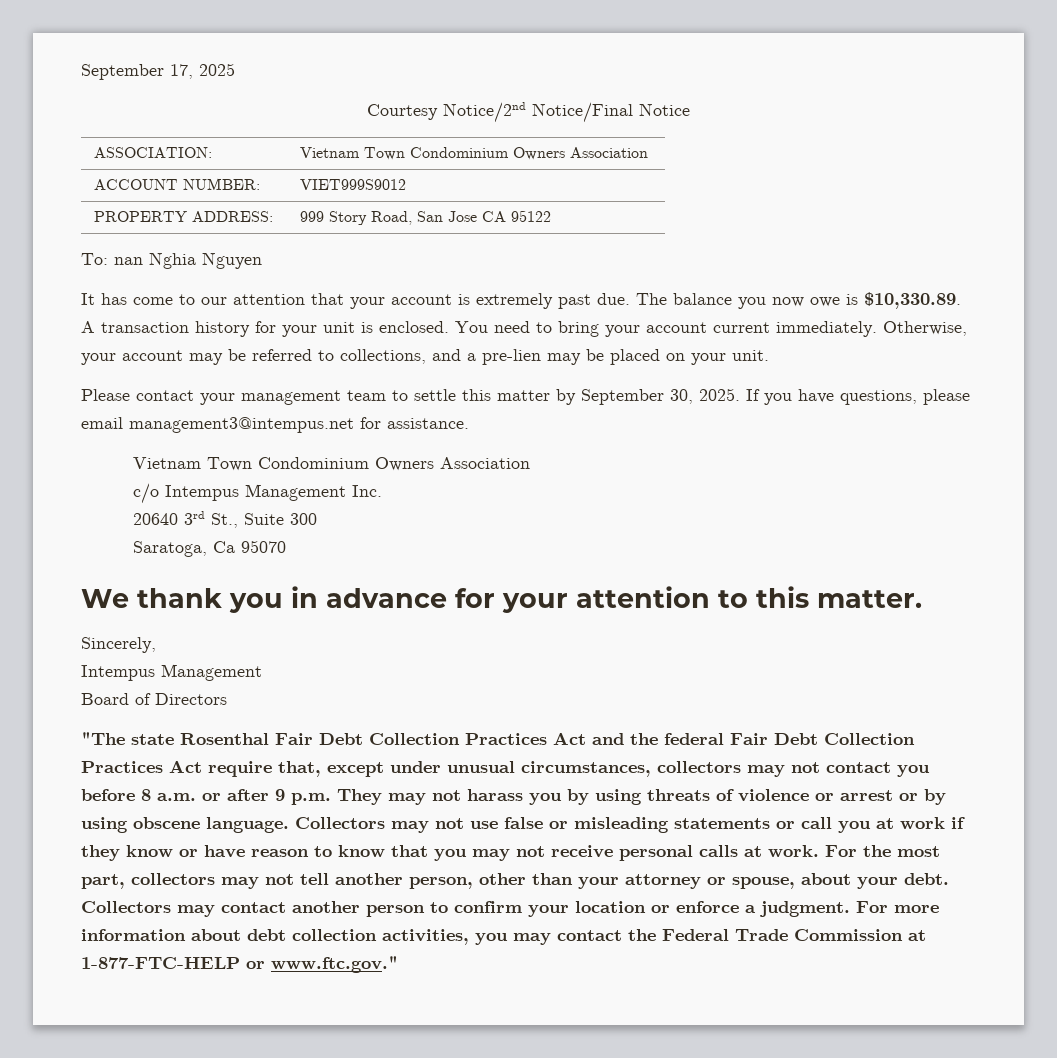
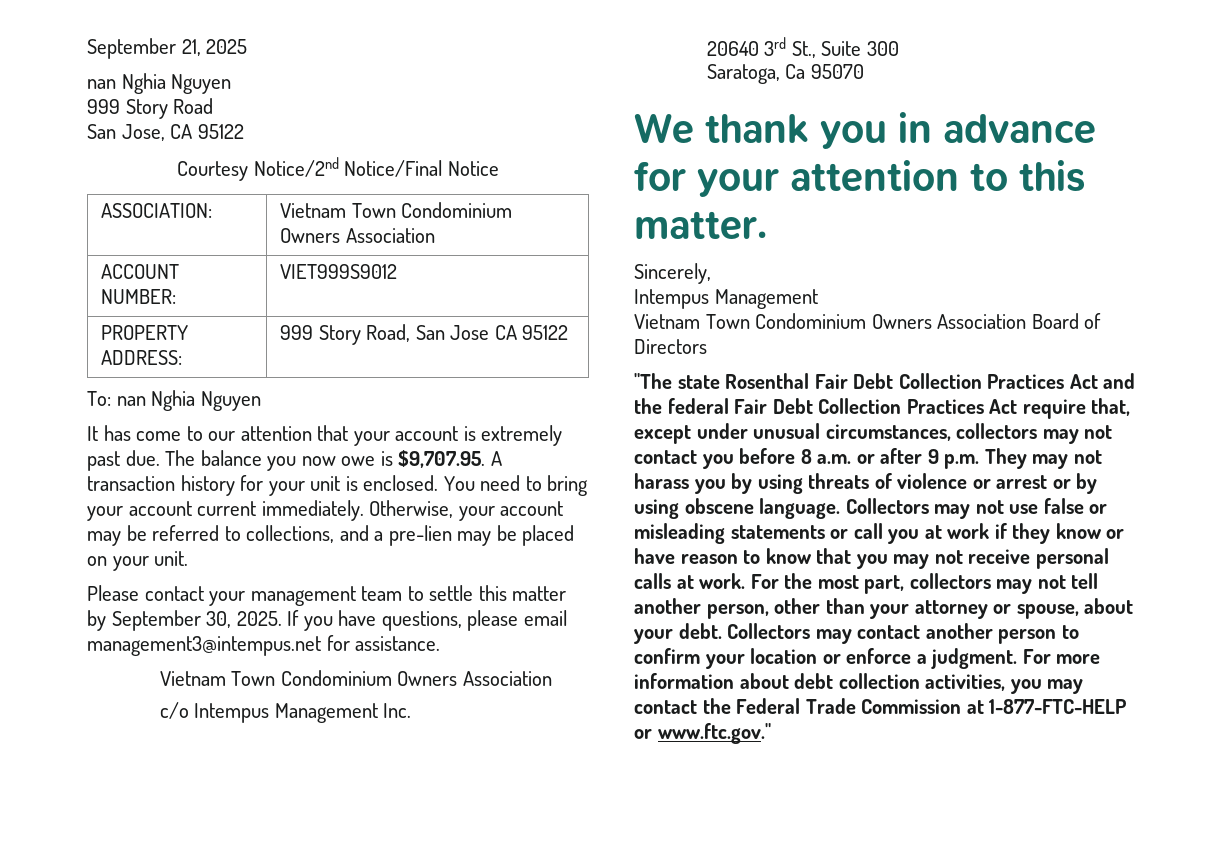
[81,64,193,80] September 17, -> [87,38,201,59] September 21,
(235, 69) none -> [87,73,232,94] [87,98,214,119] [87,124,244,141] // nan Nghia Nguyen // 999 Story Road // San Jose, CA 95122
[864,292,961,309] $10,330.89. -> [398,450,486,468] $9,707.95.
(262, 672) none -> [634,313,1027,329] Vietnam Town Condominium Owners Association

